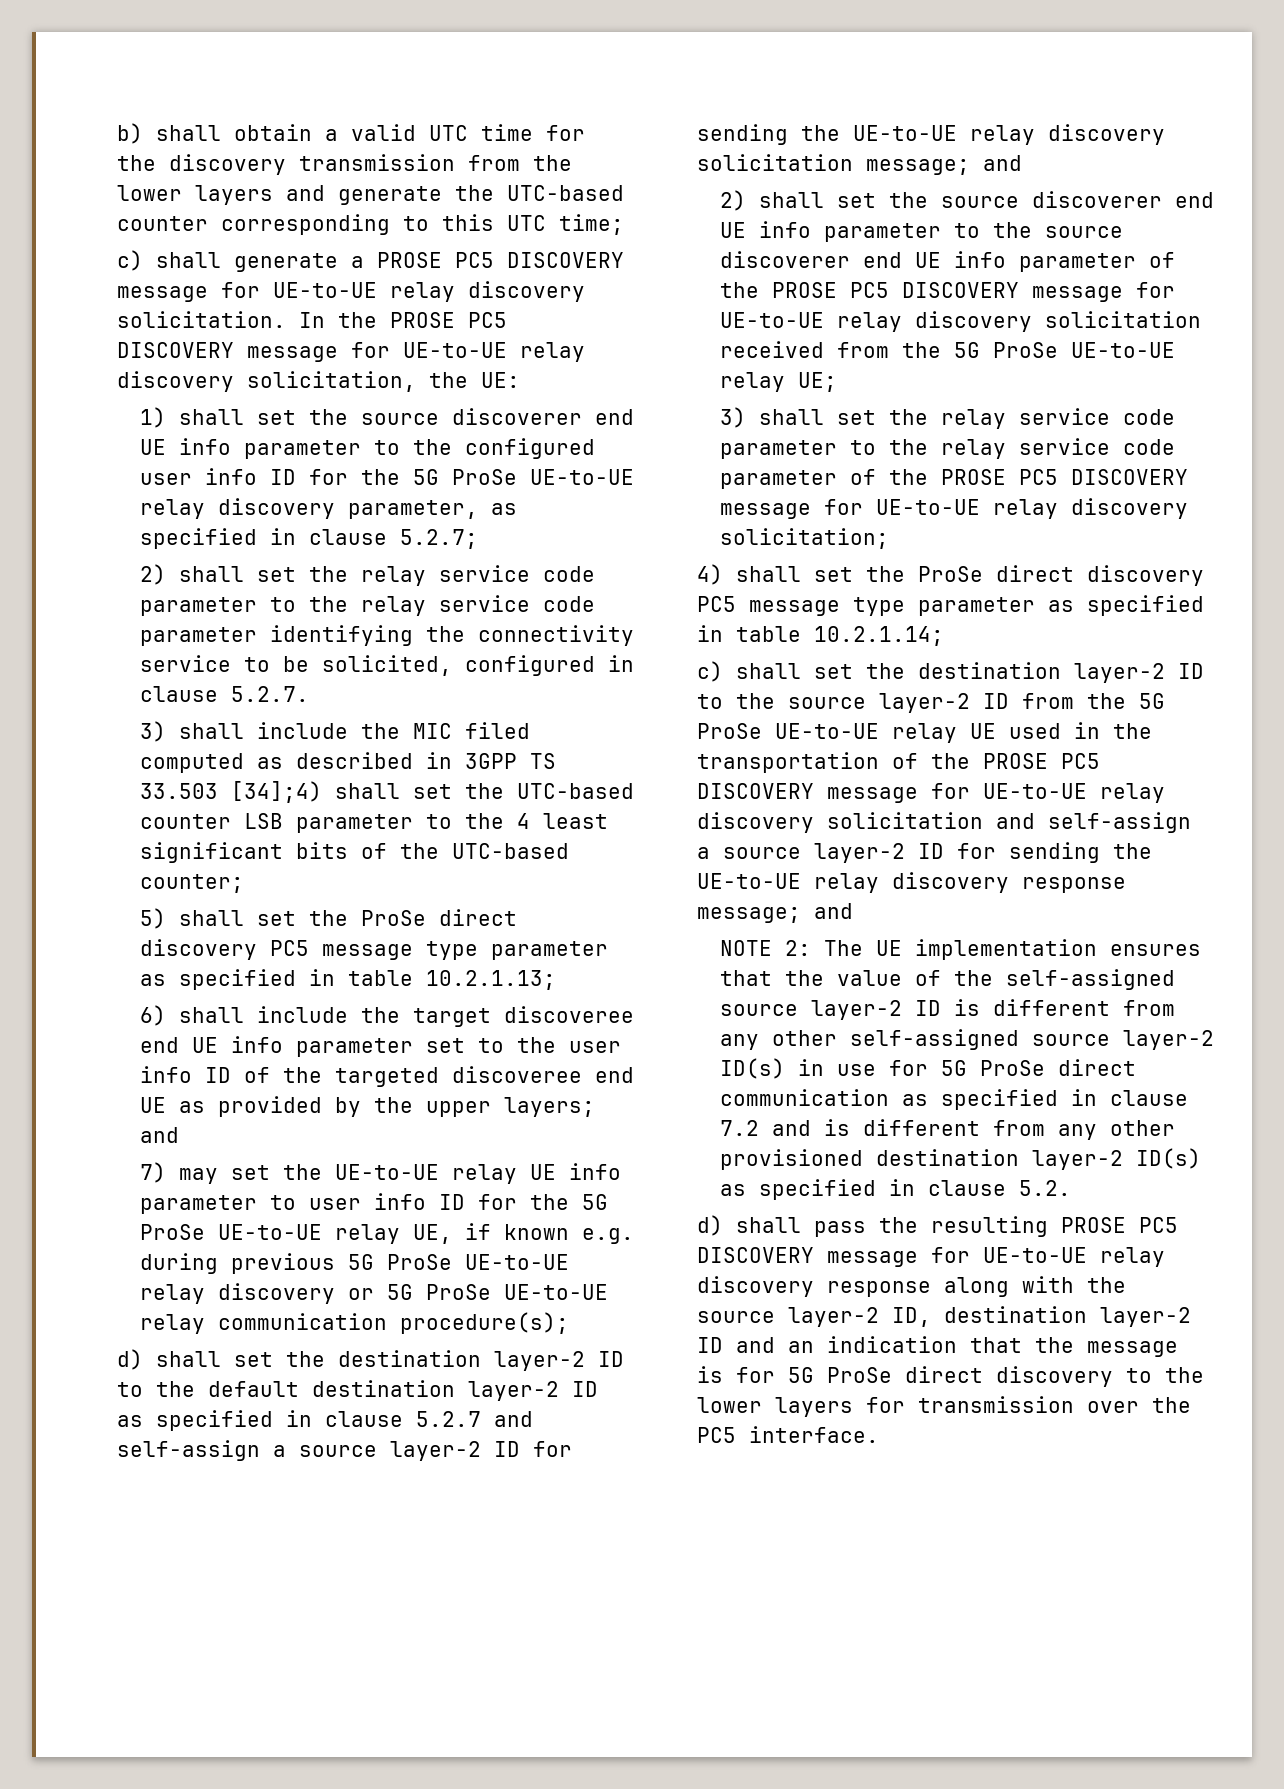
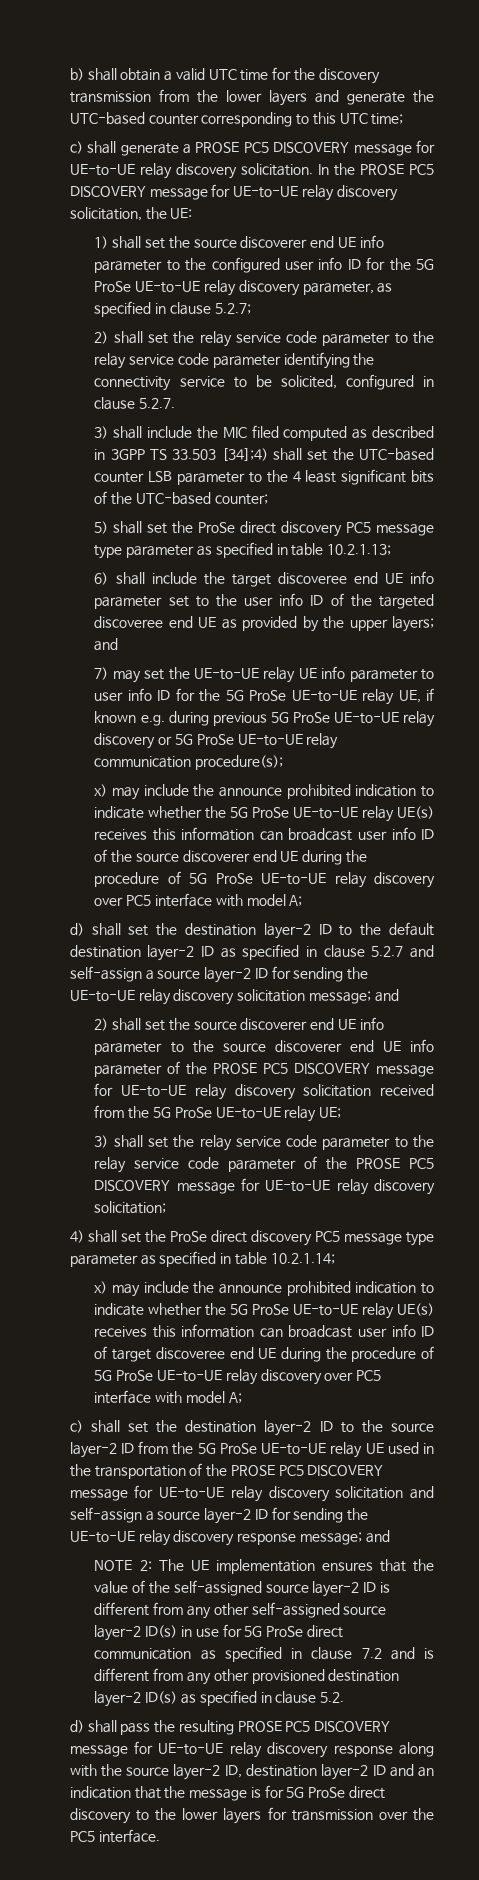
(570, 1323) none -> [94,784,434,800] [94,806,434,822] [94,827,434,841] [94,849,367,865] [94,871,435,888] [94,893,303,907] // x) may include the announce prohibited indication to indicate whether the 5G ProSe UE-to-UE relay UE(s) receives this information can broadcast user info ID of the source discoverer end UE during the procedure of 5G ProSe UE-to-UE relay discovery over PC5 interface with model A;
(945, 636) none -> [94,1281,434,1297] [94,1303,434,1319] [94,1324,434,1338] [94,1346,434,1362] [94,1369,382,1385] [94,1390,242,1404] // x) may include the announce prohibited indication to indicate whether the 5G ProSe UE-to-UE relay UE(s) receives this information can broadcast user info ID of target discoveree end UE during the procedure of 5G ProSe UE-to-UE relay discovery over PC5 interface with model A;

